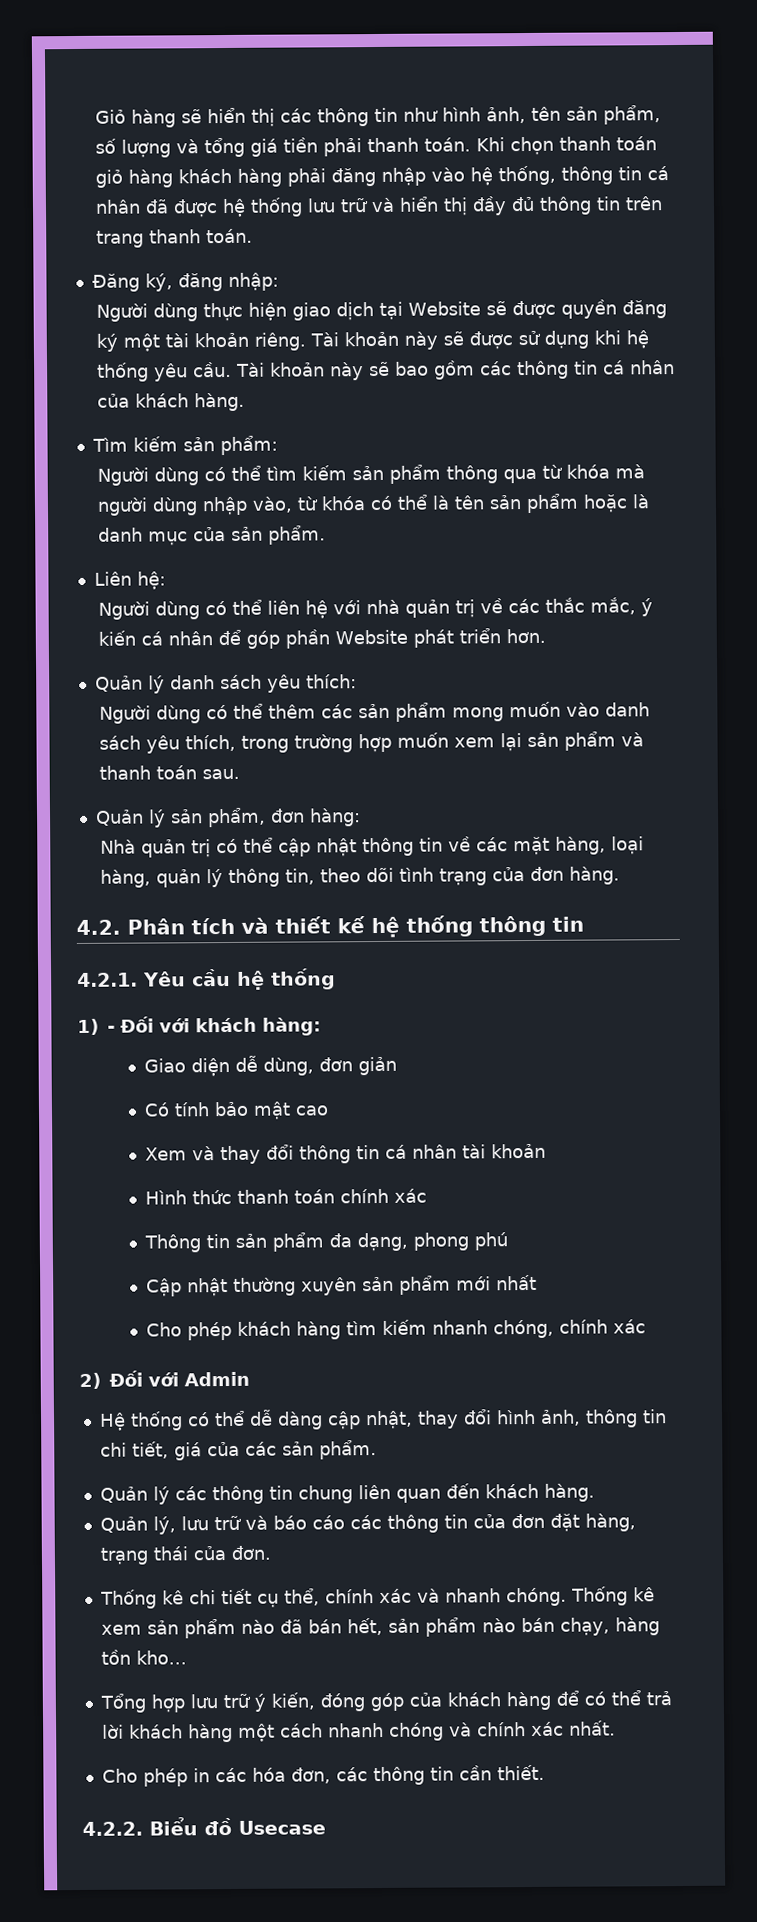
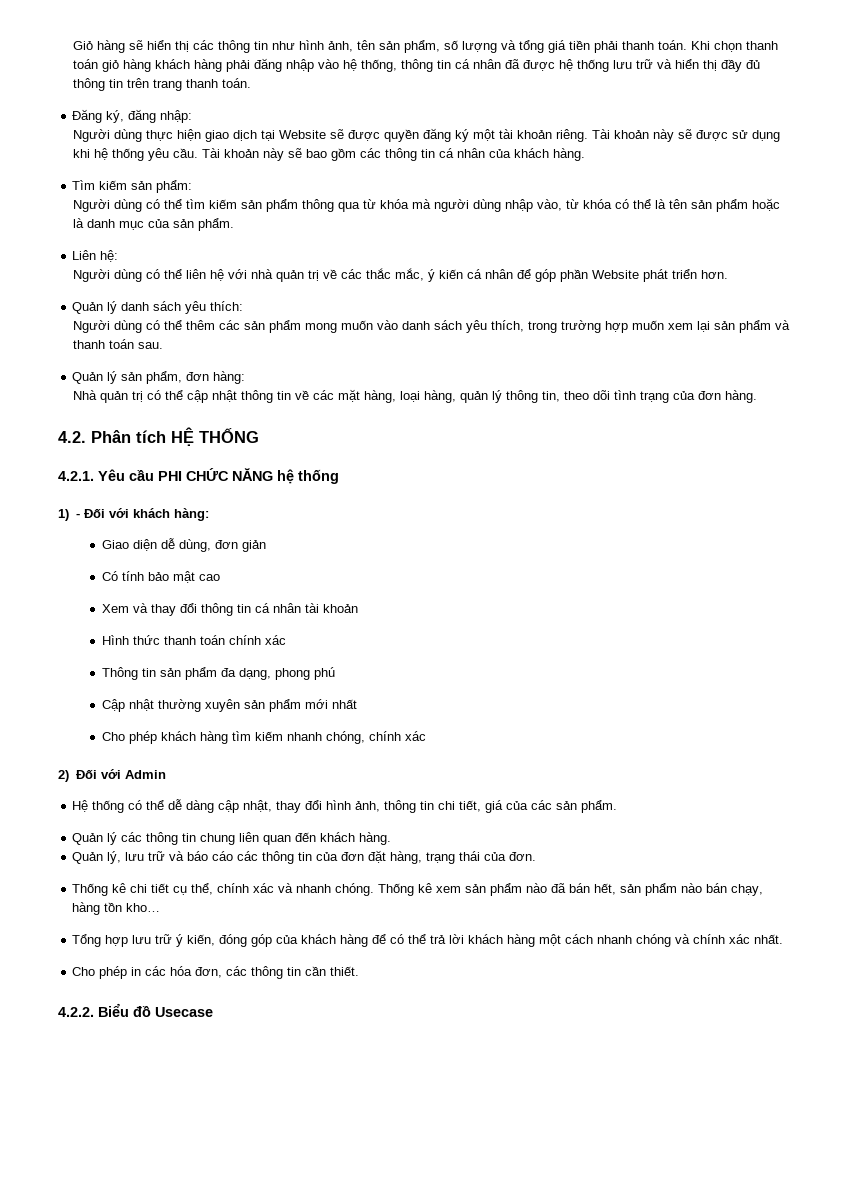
[241,915,584,939] và thiết kế hệ thống thông tin -> [171,427,259,446] HỆ THỐNG
(231, 977) none -> [158,468,273,481] PHI CHỨC NĂNG

